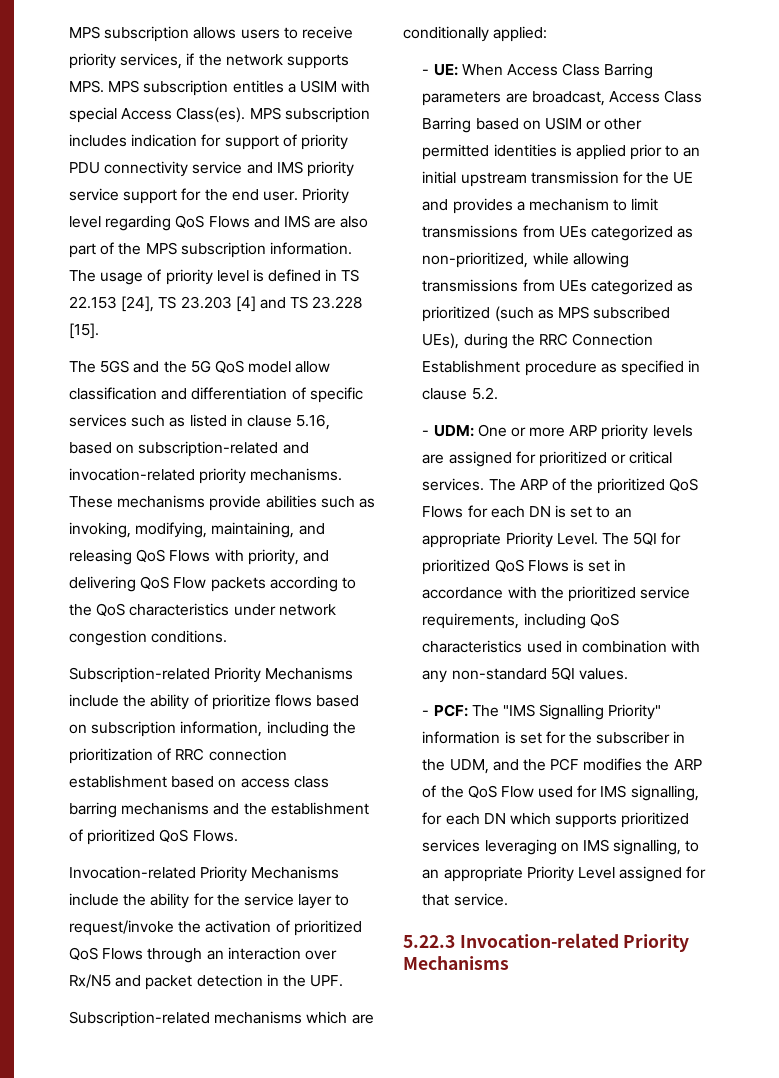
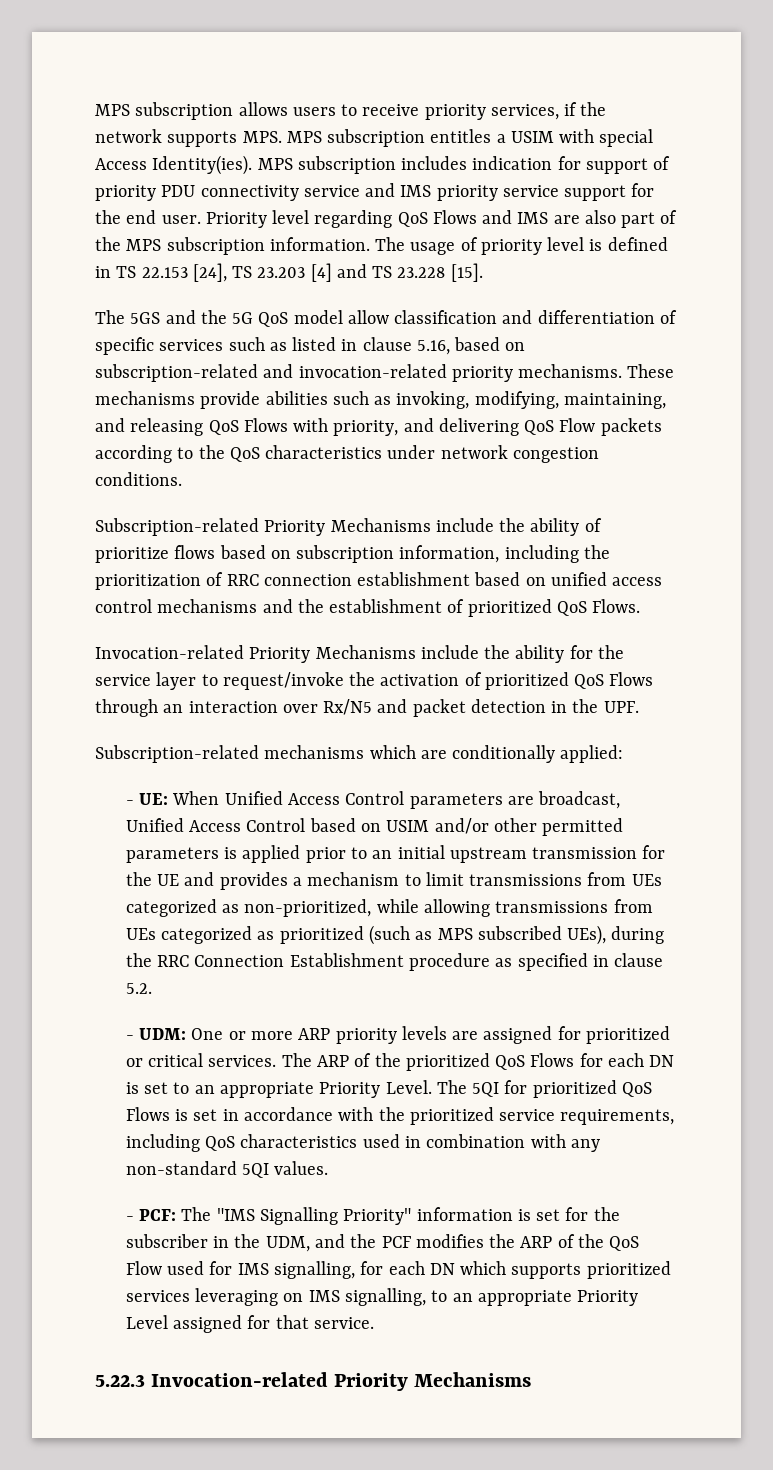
[176,107,246,123] Class(es). -> [152,155,253,175] Identity(ies).
[240,776,329,788] [69,802,117,818] access class barring -> [550,572,663,586] [95,599,152,613] unified access control
[506,63,654,79] [422,90,703,106] [422,117,472,133] Access Class Barring parameters are broadcast, Access Class Barring -> [224,791,621,809] [125,818,306,832] Unified Access Control parameters are broadcast, Unified Access Control
[586,120,602,130] or -> [434,818,489,834] and/or
[493,144,557,157] identities -> [125,847,219,863] parameters

